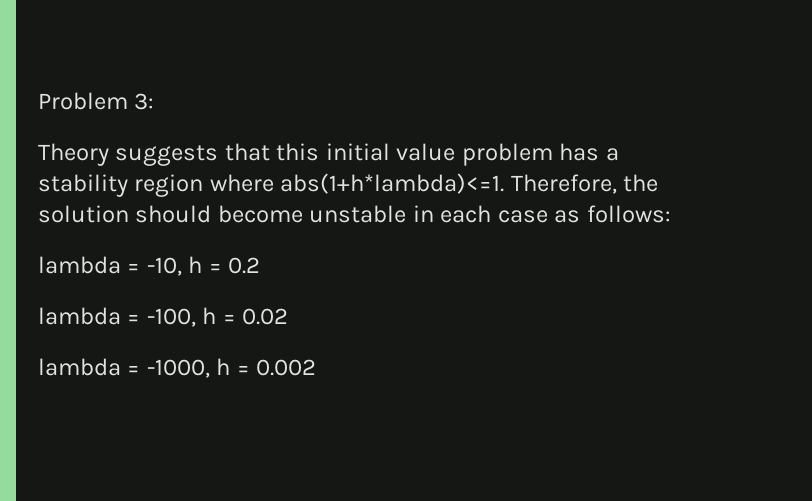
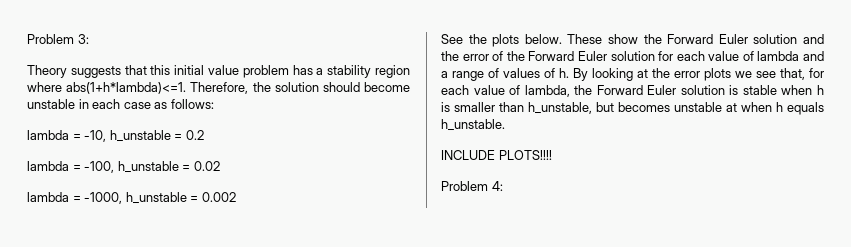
[188,256,203,273] h -> [109,130,171,142] h_unstable
[202,307,217,324] h -> [117,161,179,173] h_unstable
[216,358,231,375] h -> [125,192,187,204] h_unstable
(317, 367) none -> [441,34,824,47] [441,51,824,61] [441,68,824,81] [441,85,824,97] [441,102,824,115] [441,119,505,131] [441,150,552,160] [441,181,503,191] // See the plots below. These show the Forward Euler solution and the error of the Forward Euler solution for each value of lambda and a range of values of h. By looking at the error plots we see that, for each value of lambda, the Forward Euler solution is stable when h is smaller than h_unstable, but becomes unstable at when h equals h_unstable. // INCLUDE PLOTS!!!! // Problem 4:

